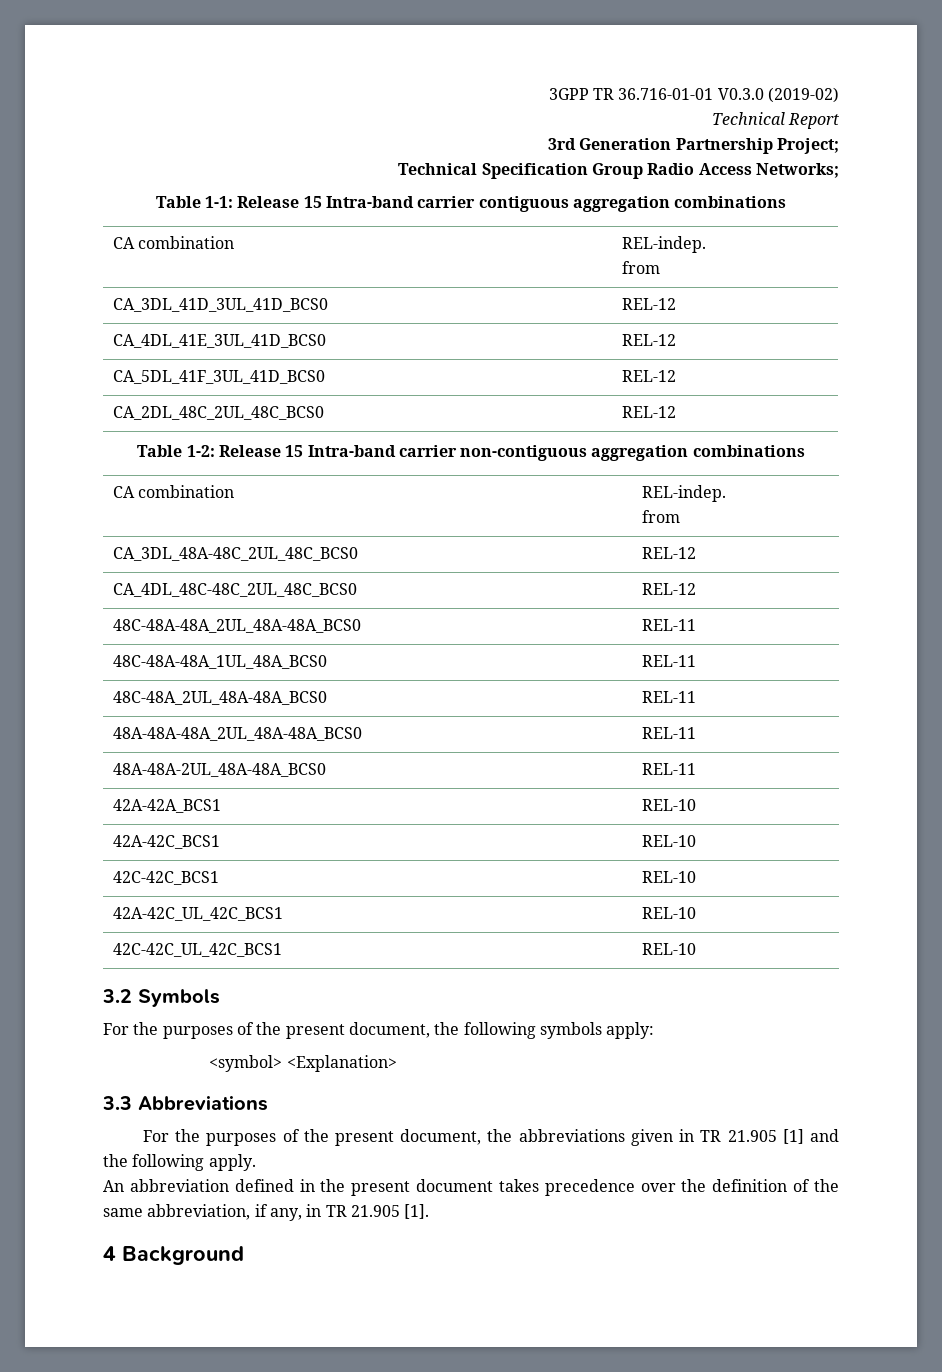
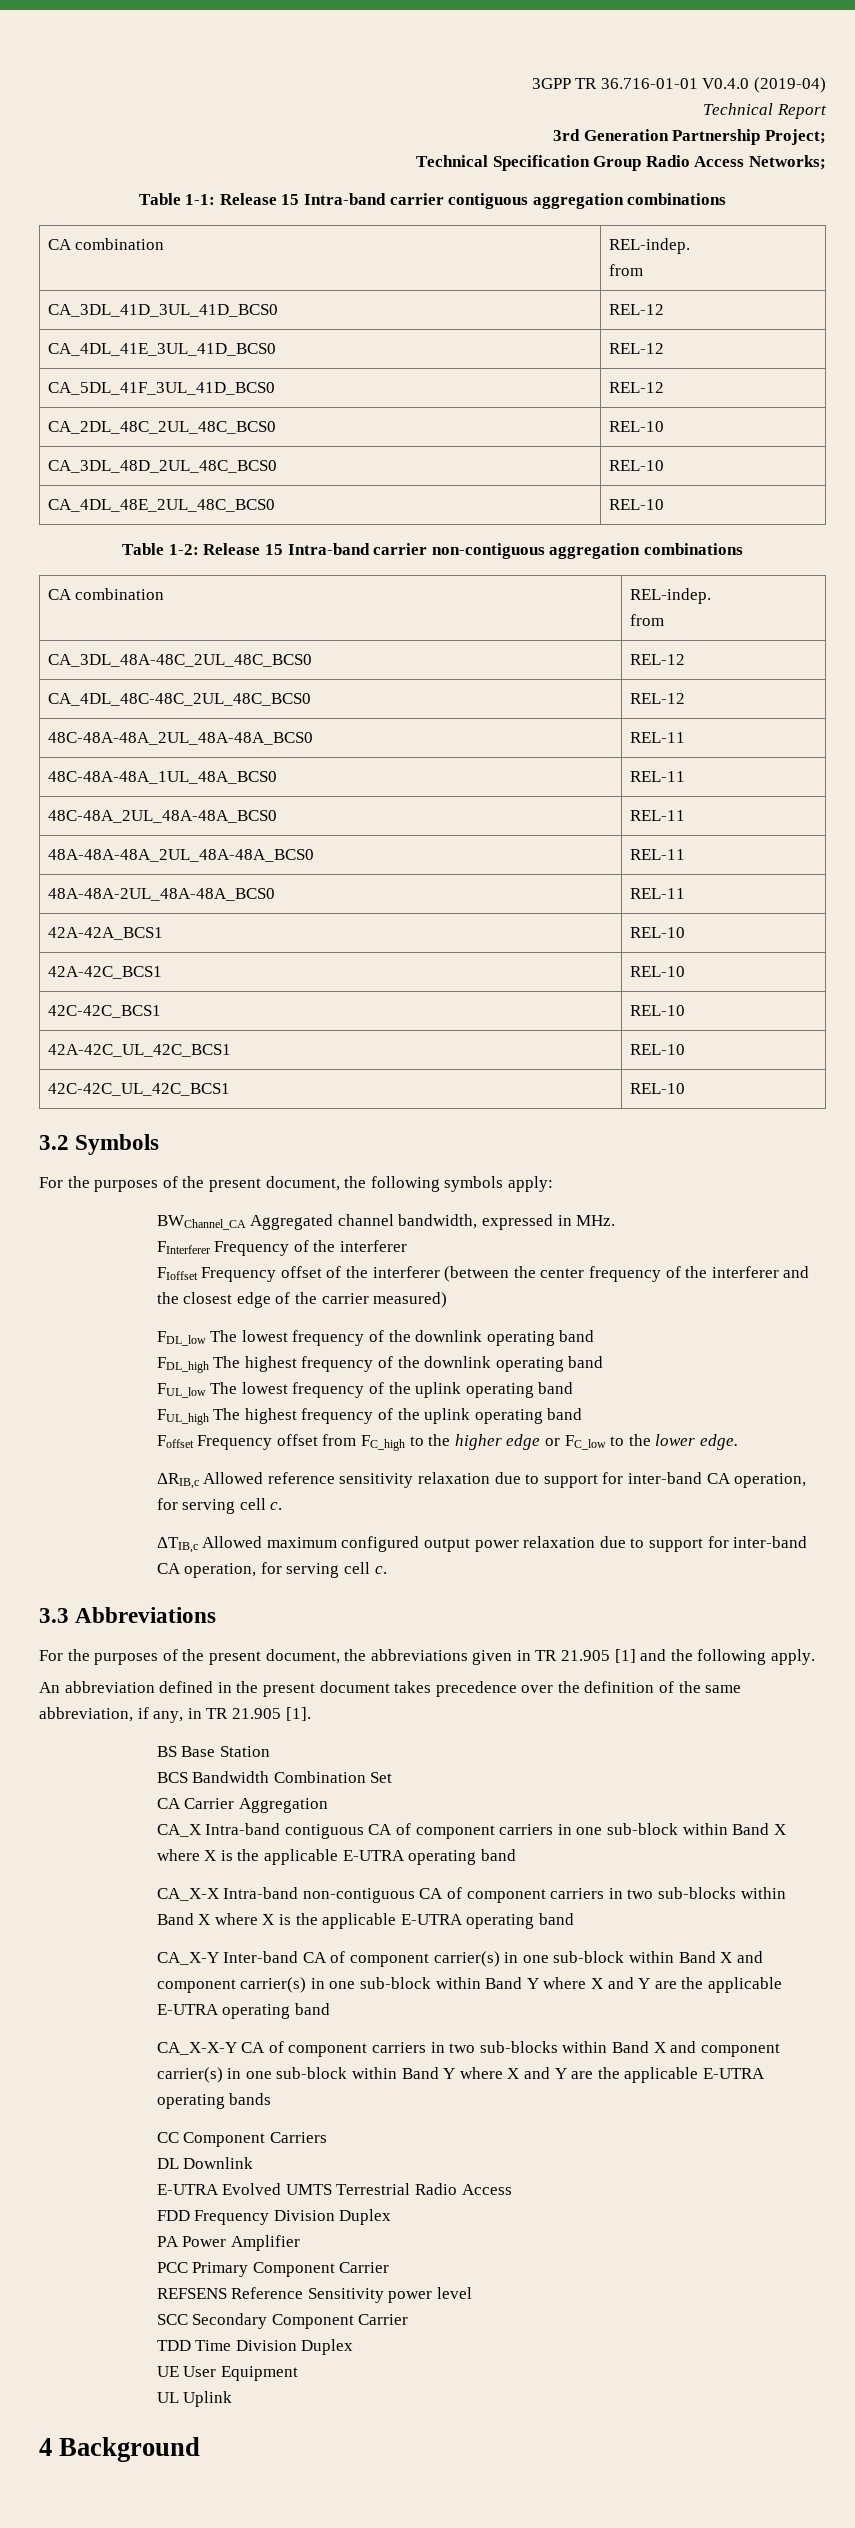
[717,87,840,103] V0.3.0 (2019-02) -> [702,77,827,93] V0.4.0 (2019-04)
[621,406,676,418] REL-12 -> [608,421,664,432] [47,460,277,473] [608,460,664,471] [47,499,275,512] [608,499,664,510] REL-10 // CA_3DL_48D_2UL_48C_BCS0 | REL-10 // CA_4DL_48E_2UL_48C_BCS0 | REL-10
[209,1055,397,1072] <symbol> <Explanation> -> [156,1214,616,1230] [156,1240,407,1256] [156,1266,810,1282] [156,1292,448,1308] [156,1330,595,1346] [156,1356,604,1373] [156,1382,574,1398] [156,1408,583,1425] [156,1434,738,1451] [156,1472,807,1489] [156,1498,283,1514] [156,1536,808,1553] [156,1562,387,1578] BWChannel_CA Aggregated channel bandwidth, expressed in MHz. // FInterferer Frequency of the interferer // FIoffset Frequency offset of the interferer (between the center frequency of the interferer and the closest edge of the carrier measured) // FDL_low The lowest frequency of the downlink operating band // FDL_high The highest frequency of the downlink operating band // FUL_low The lowest frequency of the uplink operating band // FUL_high The highest frequency of the uplink operating band // Foffset Frequency offset from FC_high to the higher edge or FC_low to the lower edge. // ΔRIB,c Allowed reference sensitivity relaxation due to support for inter-band CA operation, for serving cell c. // ΔTIB,c Allowed maximum configured output power relaxation due to support for inter-band CA operation, for serving cell c.
(430, 1211) none -> [156,1746,270,1757] [156,1771,393,1783] [156,1798,328,1813] [156,1823,786,1839] [156,1849,516,1865] [156,1887,786,1903] [156,1913,574,1929] [156,1951,763,1967] [156,1977,782,1993] [156,2003,330,2019] [156,2041,780,2057] [156,2067,765,2083] [156,2093,272,2109] [156,2132,327,2147] [156,2157,254,2169] [156,2183,512,2195] [156,2209,392,2225] [156,2235,300,2251] [156,2262,390,2277] [156,2287,472,2303] [156,2313,409,2329] [156,2339,354,2355] [156,2366,298,2381] [156,2391,233,2407] // BS Base Station // BCS Bandwidth Combination Set // CA Carrier Aggregation // CA_X Intra-band contiguous CA of component carriers in one sub-block within Band X where X is the applicable E-UTRA operating band // CA_X-X Intra-band non-contiguous CA of component carriers in two sub-blocks within Band X where X is the applicable E-UTRA operating band // CA_X-Y Inter-band CA of component carrier(s) in one sub-block within Band X and component carrier(s) in one sub-block within Band Y where X and Y are the applicable E-UTRA operating band // CA_X-X-Y CA of component carriers in two sub-blocks within Band X and component carrier(s) in one sub-block within Band Y where X and Y are the applicable E-UTRA operating bands // CC Component Carriers // DL Downlink // E-UTRA Evolved UMTS Terrestrial Radio Access // FDD Frequency Division Duplex // PA Power Amplifier // PCC Primary Component Carrier // REFSENS Reference Sensitivity power level // SCC Secondary Component Carrier // TDD Time Division Duplex // UE User Equipment // UL Uplink

